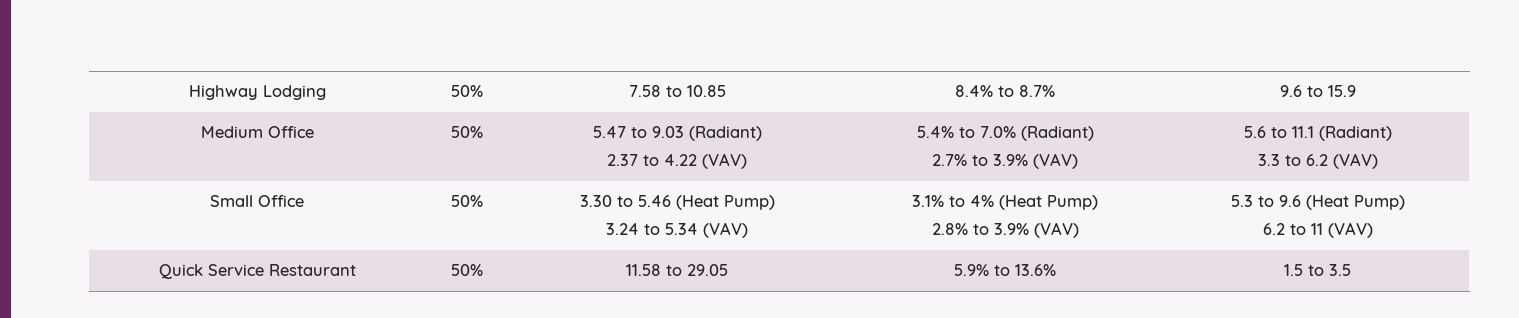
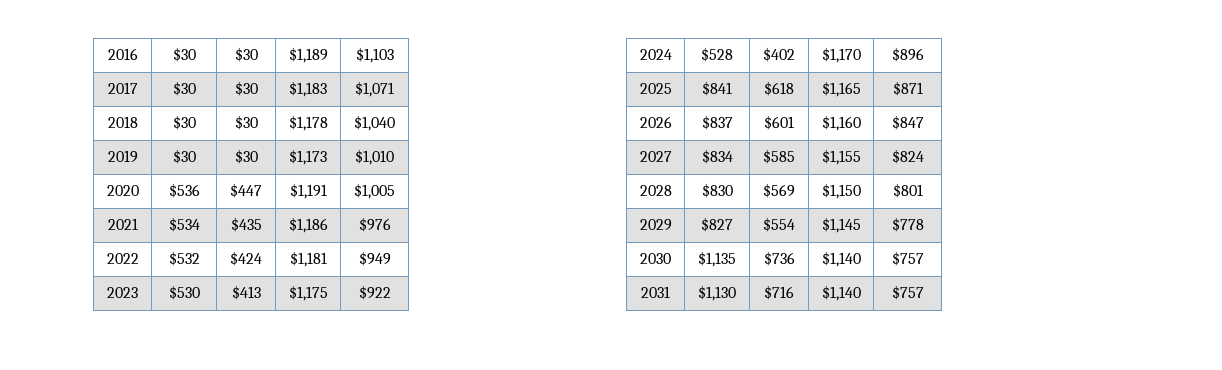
[188,85,326,100] [451,85,483,97] [628,85,726,97] [955,85,1055,97] [1279,85,1356,97] [200,126,314,138] [451,126,483,138] [592,126,762,141] [607,153,747,169] [916,126,1094,141] [932,153,1078,169] [1243,126,1392,141] [1257,153,1378,169] [210,195,304,207] [451,195,483,207] [579,195,775,210] [606,222,748,238] [912,195,1098,210] [931,222,1079,238] [1230,195,1405,210] [1262,222,1373,238] [158,264,356,279] [451,264,483,276] [626,264,728,276] [954,264,1056,276] [1284,264,1351,276] Highway Lodging | 50% | 7.58 to 10.85 | 8.4% to 8.7% | 9.6 to 15.9 // Medium Office | 50% | 5.47 to 9.03 (Radiant) // 2.37 to 4.22 (VAV) | 5.4% to 7.0% (Radiant) // 2.7% to 3.9% (VAV) | 5.6 to 11.1 (Radiant) // 3.3 to 6.2 (VAV) // Small Office | 50% | 3.30 to 5.46 (Heat Pump) // 3.24 to 5.34 (VAV) | 3.1% to 4% (Heat Pump) // 2.8% to 3.9% (VAV) | 5.3 to 9.6 (Heat Pump) // 6.2 to 11 (VAV) // Quick Service Restaurant | 50% | 11.58 to 29.05 | 5.9% to 13.6% | 1.5 to 3.5 -> [107,48,138,60] [172,47,196,62] [234,47,258,62] [288,47,328,63] [355,47,394,63] [107,82,138,94] [172,81,196,96] [234,81,258,96] [289,81,327,97] [355,81,394,97] [107,116,138,128] [172,115,196,130] [234,115,258,130] [288,115,328,131] [354,115,395,131] [107,150,138,163] [172,149,196,164] [234,149,258,164] [289,149,327,165] [355,149,394,165] [106,185,139,196] [168,183,200,198] [230,183,262,198] [289,183,327,199] [354,183,395,199] [107,218,138,230] [168,217,200,232] [230,217,262,232] [288,217,328,233] [358,217,391,232] [106,253,139,264] [168,251,200,266] [230,251,262,266] [289,251,327,267] [358,251,391,266] [107,287,138,298] [168,285,200,300] [231,285,261,300] [288,285,328,301] [358,285,391,300] [639,49,672,60] [701,47,733,62] [763,47,795,62] [821,47,861,63] [891,47,924,62] [639,83,672,94] [702,81,732,96] [764,81,794,96] [821,81,861,97] [892,81,923,96] [639,116,672,128] [701,115,733,130] [764,115,794,130] [821,115,861,131] [891,115,924,130] [639,151,672,162] [701,149,733,164] [763,149,795,164] [821,149,861,165] [891,149,924,164] [639,185,672,196] [701,183,733,198] [763,183,795,198] [821,183,861,199] [892,183,923,198] [639,219,672,231] [701,217,733,232] [763,217,795,232] [821,217,861,233] [891,217,924,232] [640,253,671,264] [698,251,736,267] [763,251,795,266] [821,251,861,267] [891,251,924,266] [641,286,670,298] [698,285,736,301] [764,285,794,300] [821,285,861,301] [891,285,924,300] 2016 | $30 | $30 | $1,189 | $1,103 // 2017 | $30 | $30 | $1,183 | $1,071 // 2018 | $30 | $30 | $1,178 | $1,040 // 2019 | $30 | $30 | $1,173 | $1,010 // 2020 | $536 | $447 | $1,191 | $1,005 // 2021 | $534 | $435 | $1,186 | $976 // 2022 | $532 | $424 | $1,181 | $949 // 2023 | $530 | $413 | $1,175 | $922 // 2024 | $528 | $402 | $1,170 | $896 // 2025 | $841 | $618 | $1,165 | $871 // 2026 | $837 | $601 | $1,160 | $847 // 2027 | $834 | $585 | $1,155 | $824 // 2028 | $830 | $569 | $1,150 | $801 // 2029 | $827 | $554 | $1,145 | $778 // 2030 | $1,135 | $736 | $1,140 | $757 // 2031 | $1,130 | $716 | $1,140 | $757

